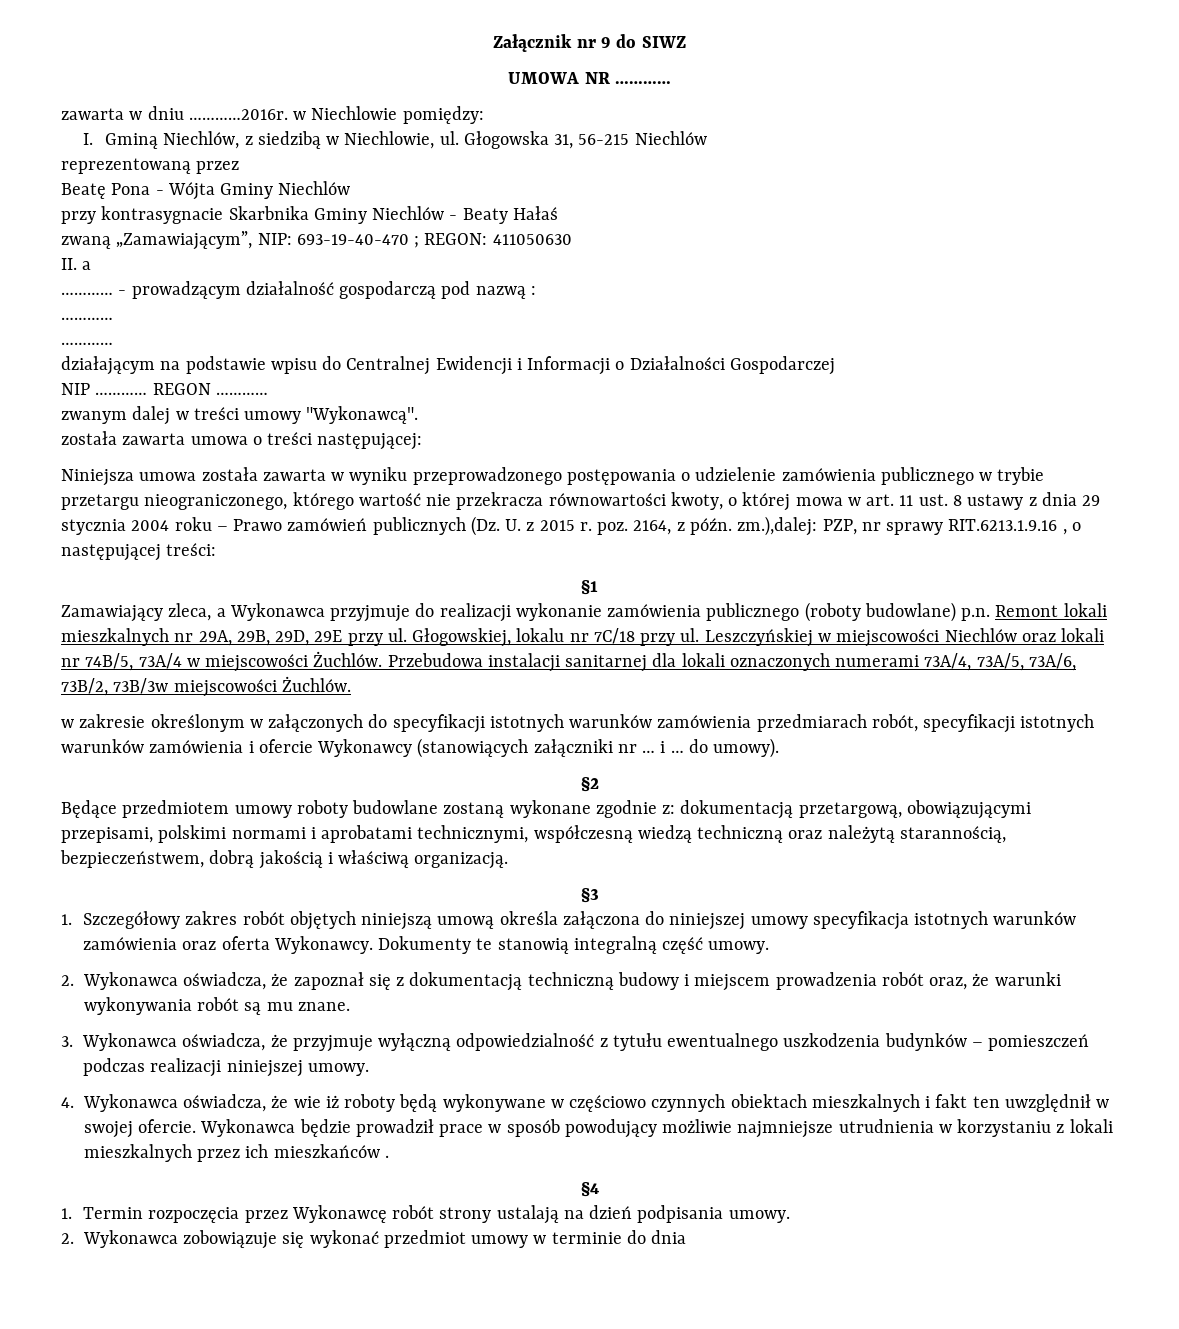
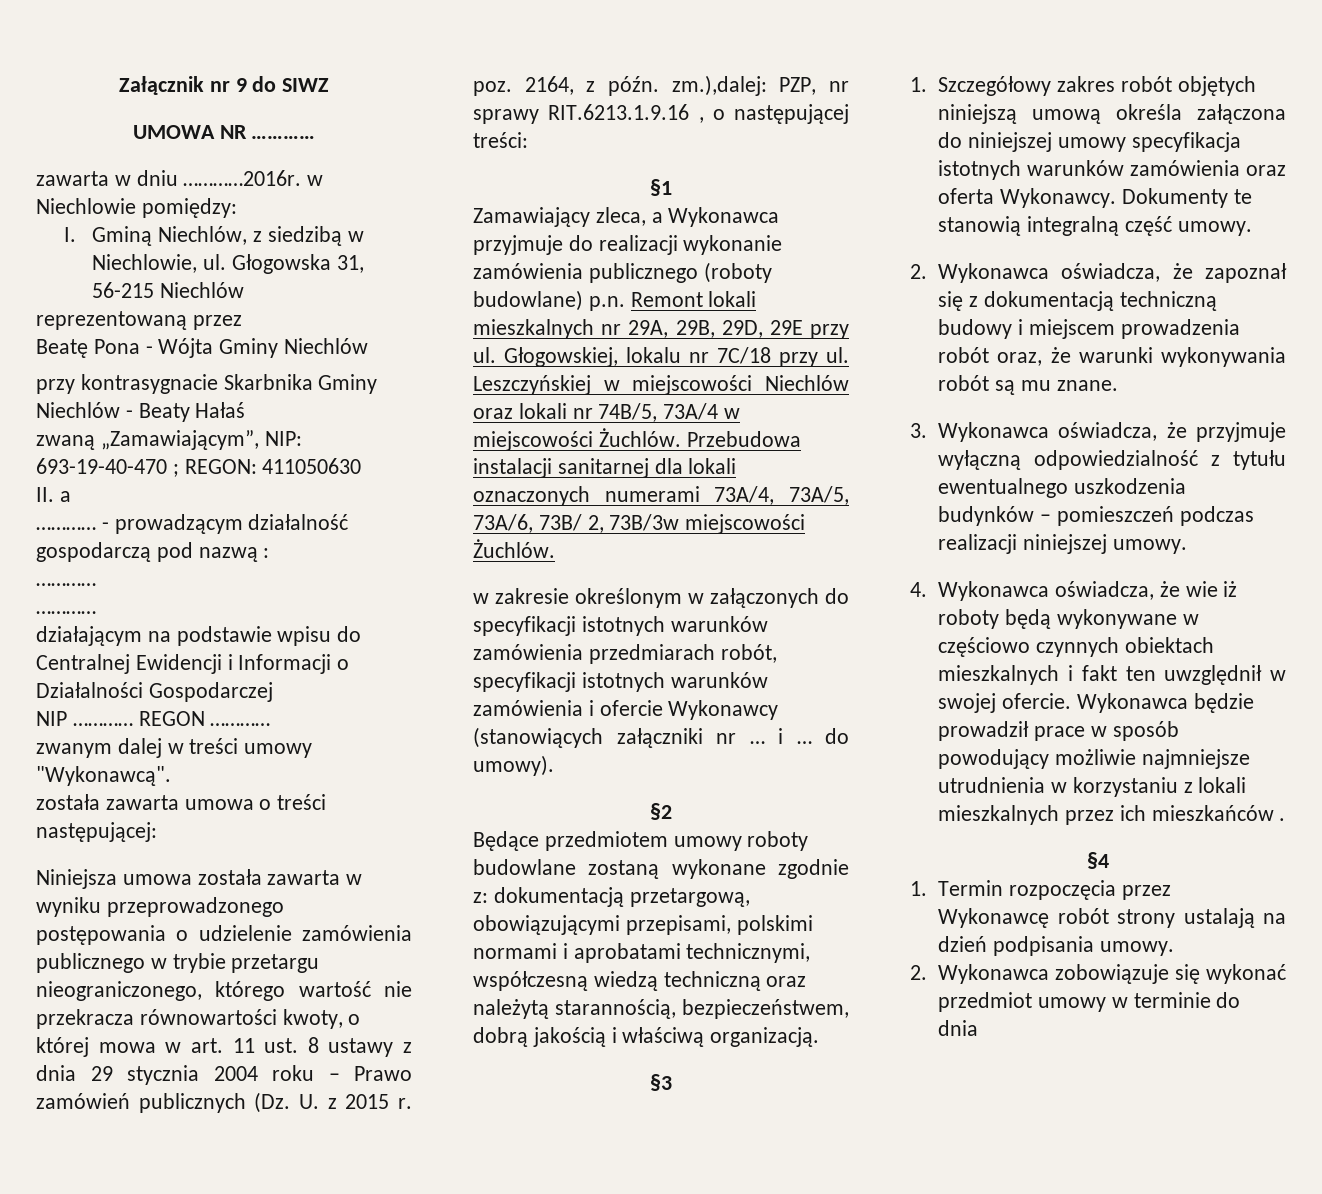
[61,678,108,696] 73B/2, -> [538,514,604,533] 73B/ 2,

